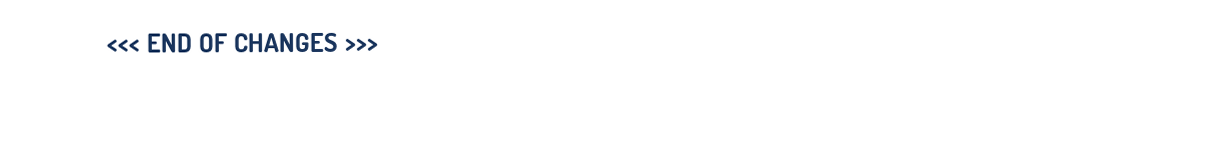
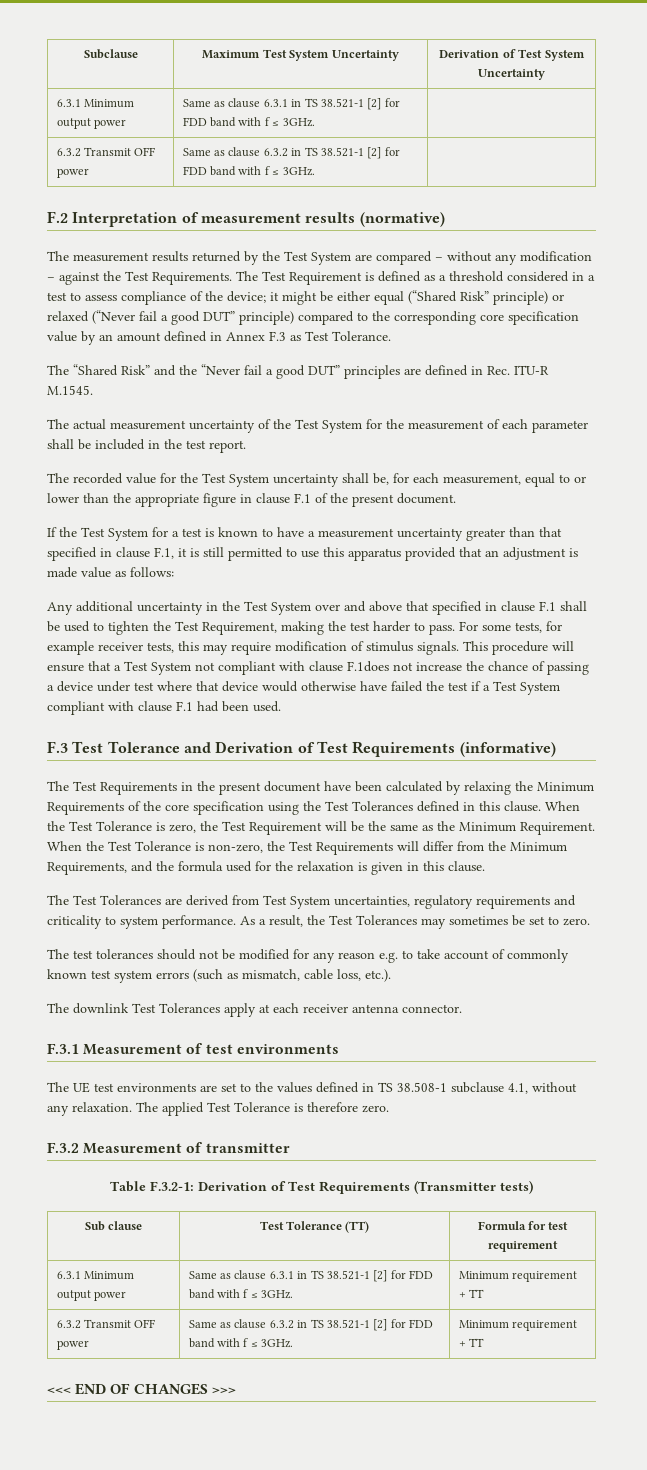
(106, 46) none -> [83,49,138,59] [202,49,399,61] [439,49,585,61] [478,69,545,80] [56,99,135,108] [56,118,127,129] [182,98,400,110] [182,117,315,127] [56,147,156,157] [56,168,89,178] [182,147,400,159] [182,166,315,176] [47,211,445,227] [47,251,592,265] [47,271,595,285] [47,290,564,305] [47,310,579,325] [47,331,391,345] [47,364,549,379] [47,385,93,395] [47,419,588,433] [47,439,246,453] [47,473,586,487] [47,493,456,507] [47,527,562,541] [47,547,578,561] [47,567,174,578] [47,601,587,615] [47,621,562,635] [47,641,574,655] [47,661,589,675] [47,681,560,695] [47,701,281,715] [47,741,556,757] [47,781,594,795] [47,801,580,815] [47,821,595,835] [47,841,567,855] [47,861,485,875] [47,895,576,909] [47,915,590,929] [47,949,569,963] [47,969,391,983] [47,1003,462,1017] [47,1043,339,1055] [47,1082,577,1094] [47,1102,389,1116] [47,1142,290,1154] [110,1180,533,1194] [84,1221,143,1231] [259,1221,370,1233] [477,1221,569,1230] [488,1241,558,1252] [56,1271,135,1280] [56,1290,127,1301] [188,1270,434,1282] [188,1289,294,1299] [458,1271,578,1282] [458,1289,485,1298] [56,1319,156,1329] [56,1340,89,1350] [188,1319,434,1331] [188,1338,294,1348] [458,1320,578,1331] [458,1338,485,1347] Subclause | Maximum Test System Uncertainty | Derivation of Test System Uncertainty // 6.3.1 Minimum output power | Same as clause 6.3.1 in TS 38.521-1 [2] for FDD band with f ≤ 3GHz. | // 6.3.2 Transmit OFF power | Same as clause 6.3.2 in TS 38.521-1 [2] for FDD band with f ≤ 3GHz. | // F.2 Interpretation of measurement results (normative) // The measurement results returned by the Test System are compared – without any modification – against the Test Requirements. The Test Requirement is defined as a threshold considered in a test to assess compliance of the device; it might be either equal (“Shared Risk” principle) or relaxed (“Never fail a good DUT” principle) compared to the corresponding core specification value by an amount defined in Annex F.3 as Test Tolerance. // The “Shared Risk” and the “Never fail a good DUT” principles are defined in Rec. ITU-R M.1545. // The actual measurement uncertainty of the Test System for the measurement of each parameter shall be included in the test report. // The recorded value for the Test System uncertainty shall be, for each measurement, equal to or lower than the appropriate figure in clause F.1 of the present document. // If the Test System for a test is known to have a measurement uncertainty greater than that specified in clause F.1, it is still permitted to use this apparatus provided that an adjustment is made value as follows: // Any additional uncertainty in the Test System over and above that specified in clause F.1 shall be used to tighten the Test Requirement, making the test harder to pass. For some tests, for example receiver tests, this may require modification of stimulus signals. This procedure will ensure that a Test System not compliant with clause F.1does not increase the chance of passing a device under test where that device would otherwise have failed the test if a Test System compliant with clause F.1 had been used. // F.3 Test Tolerance and Derivation of Test Requirements (informative) // The Test Requirements in the present document have been calculated by relaxing the Minimum Requirements of the core specification using the Test Tolerances defined in this clause. When the Test Tolerance is zero, the Test Requirement will be the same as the Minimum Requirement. When the Test Tolerance is non-zero, the Test Requirements will differ from the Minimum Requirements, and the formula used for the relaxation is given in this clause. // The Test Tolerances are derived from Test System uncertainties, regulatory requirements and criticality to system performance. As a result, the Test Tolerances may sometimes be set to zero. // The test tolerances should not be modified for any reason e.g. to take account of commonly known test system errors (such as mismatch, cable loss, etc.). // The downlink Test Tolerances apply at each receiver antenna connector. // F.3.1 Measurement of test environments // The UE test environments are set to the values defined in TS 38.508-1 subclause 4.1, without any relaxation. The applied Test Tolerance is therefore zero. // F.3.2 Measurement of transmitter // Table F.3.2-1: Derivation of Test Requirements (Transmitter tests) // Sub clause | Test Tolerance (TT) | Formula for test requirement // 6.3.1 Minimum output power | Same as clause 6.3.1 in TS 38.521-1 [2] for FDD band with f ≤ 3GHz. | Minimum requirement + TT // 6.3.2 Transmit OFF power | Same as clause 6.3.2 in TS 38.521-1 [2] for FDD band with f ≤ 3GHz. | Minimum requirement + TT //

